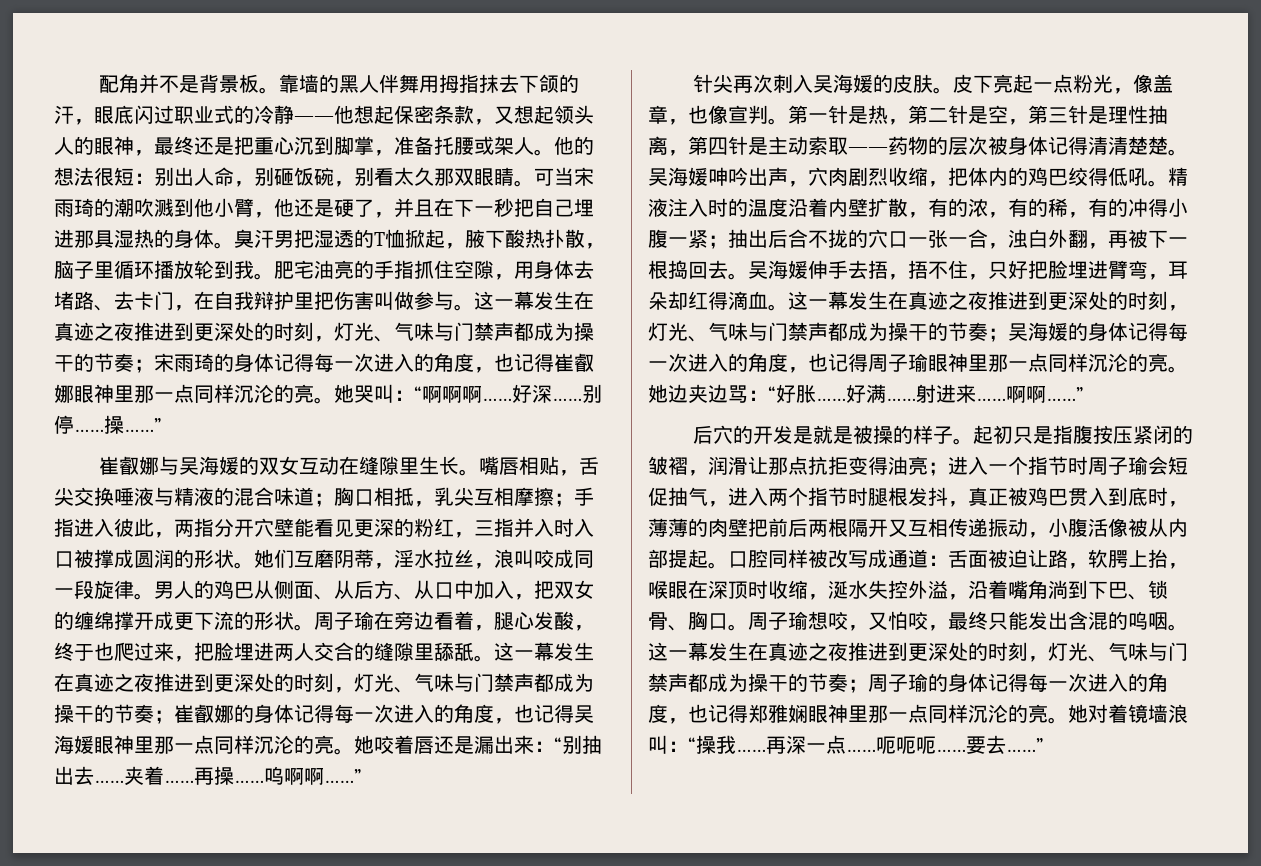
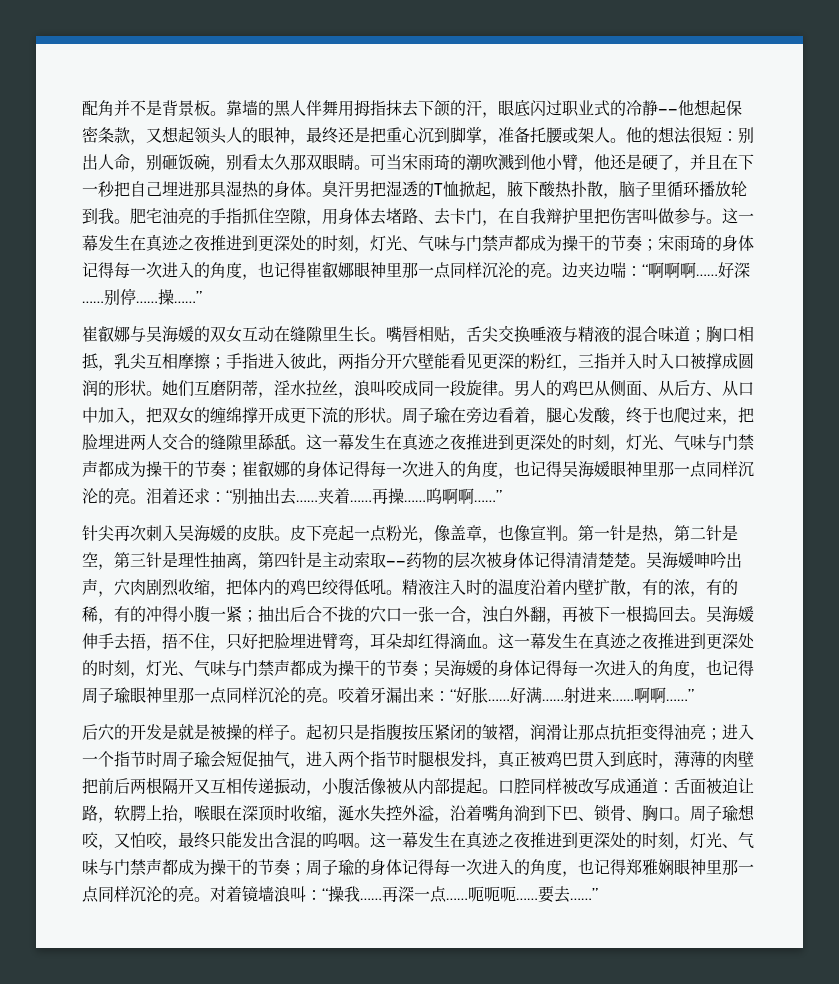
[334,384,394,403] 她哭叫 -> [562,262,626,278] 边夹边喘
[354,735,534,754] 她咬着唇还是漏出来 -> [146,488,210,504] 泪着还求
[648,384,748,404] 她边夹边骂 -> [338,687,434,703] 咬着牙漏出来
[1068,704,1088,723] 她 -> (210, 899) none

